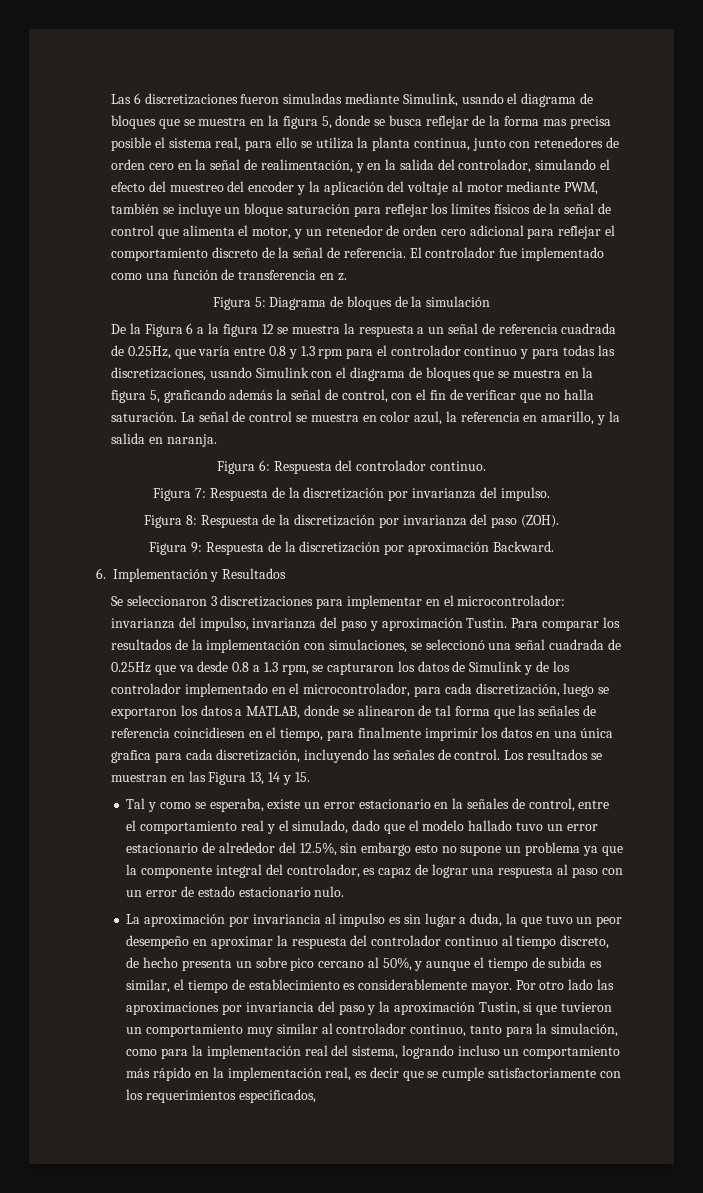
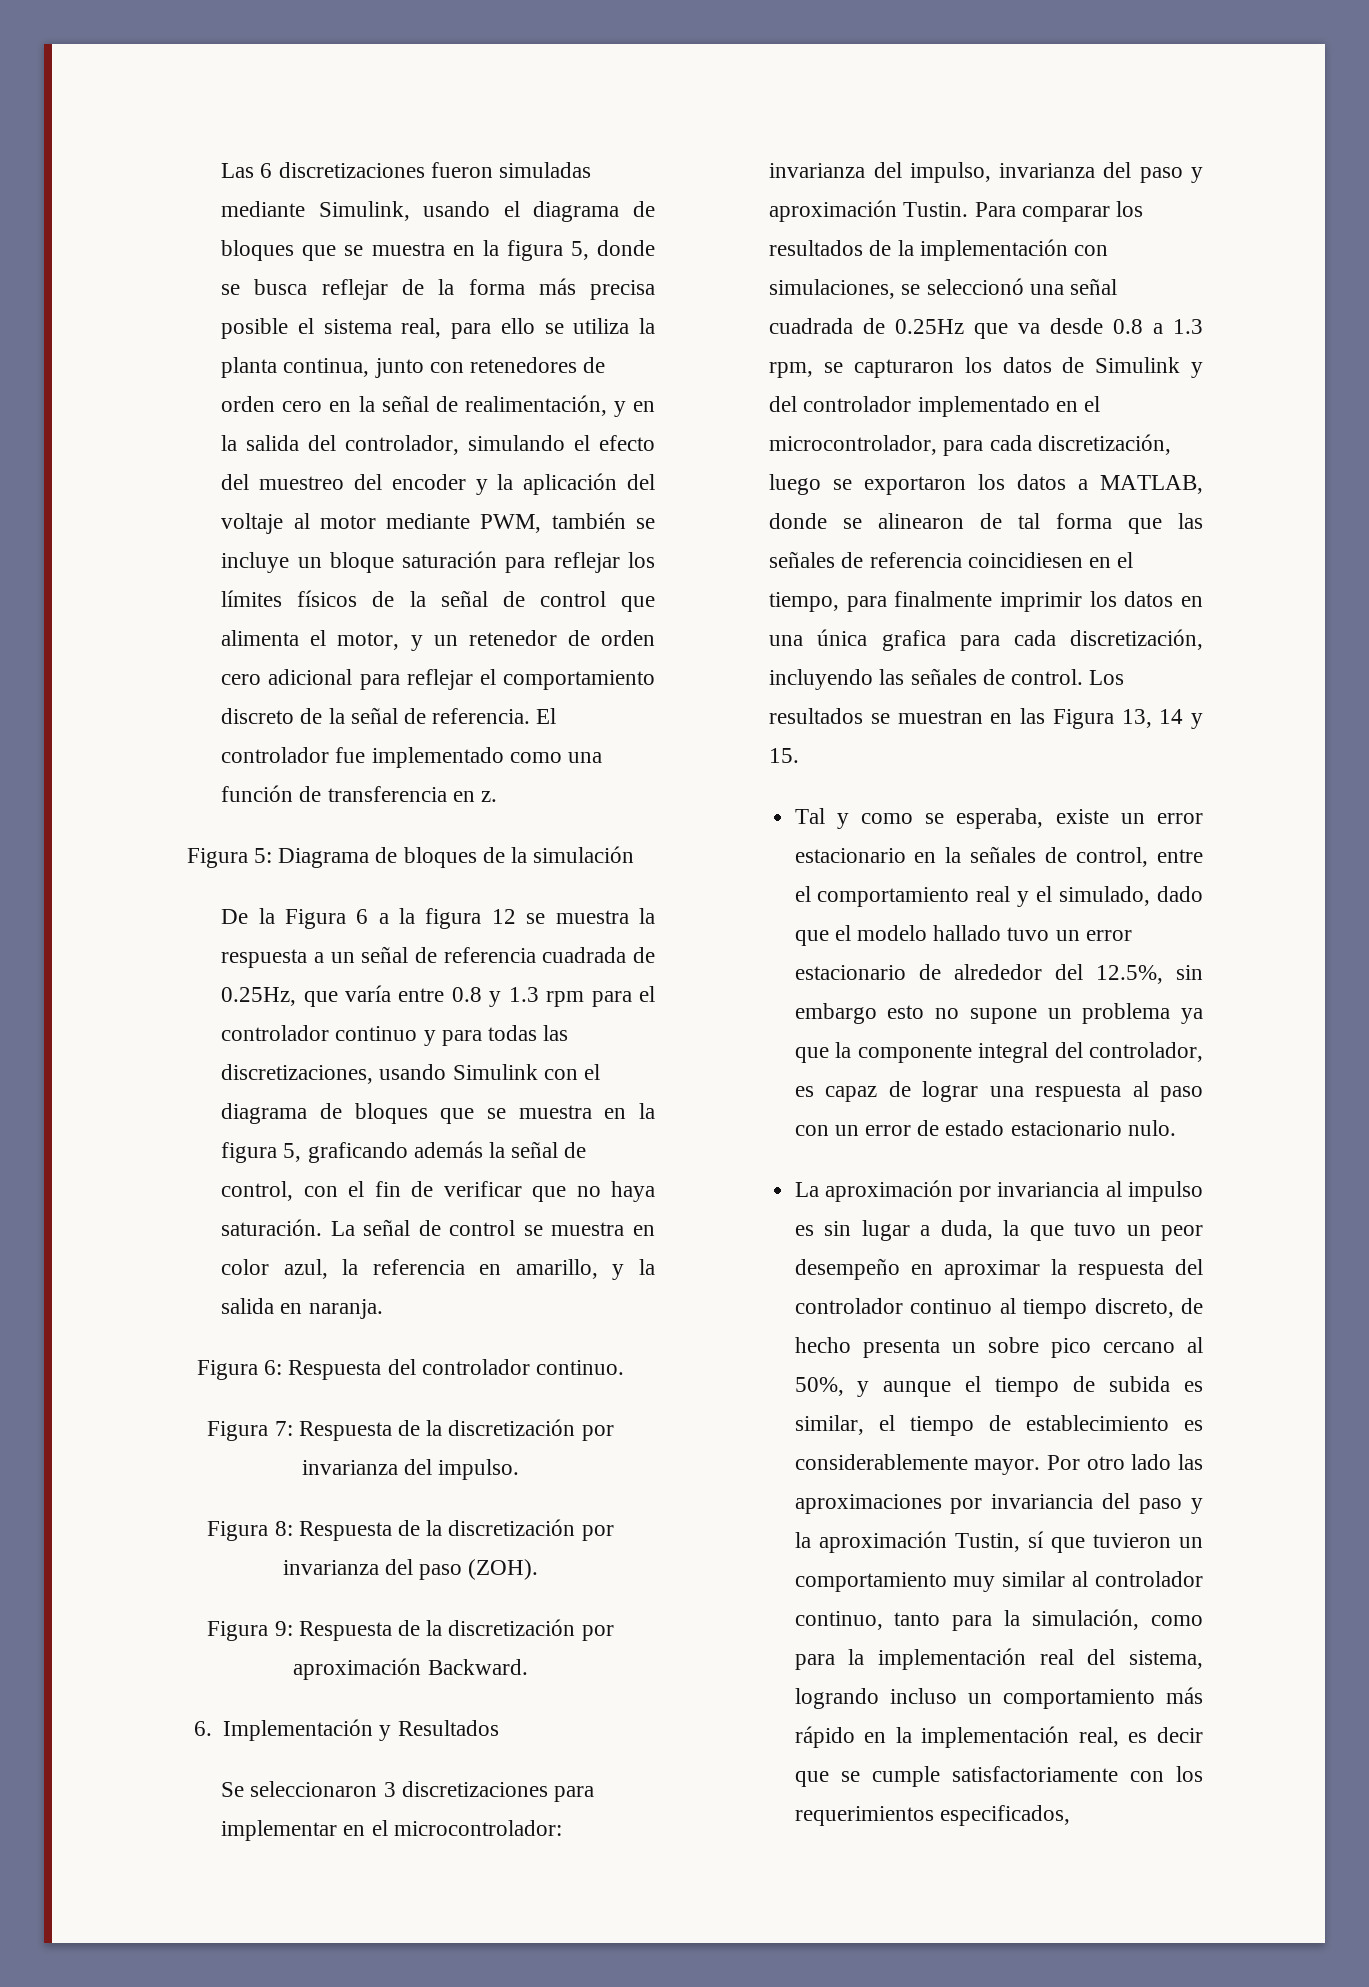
[542,119,567,126] mas -> [538,278,576,295] más
[563,389,594,400] halla -> [610,1181,655,1202] haya
[535,661,570,672] de los -> [769,396,798,412] del
[523,1002,533,1012] si -> [1027,1531,1044,1548] sí

